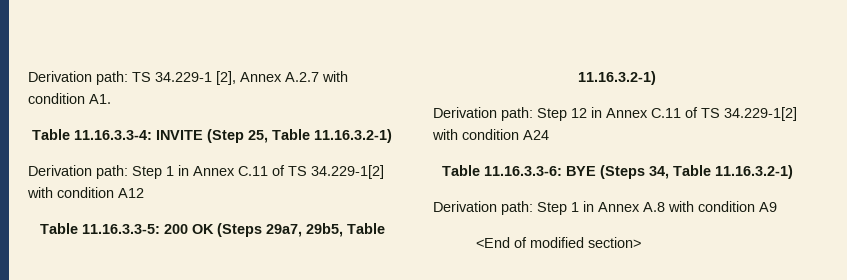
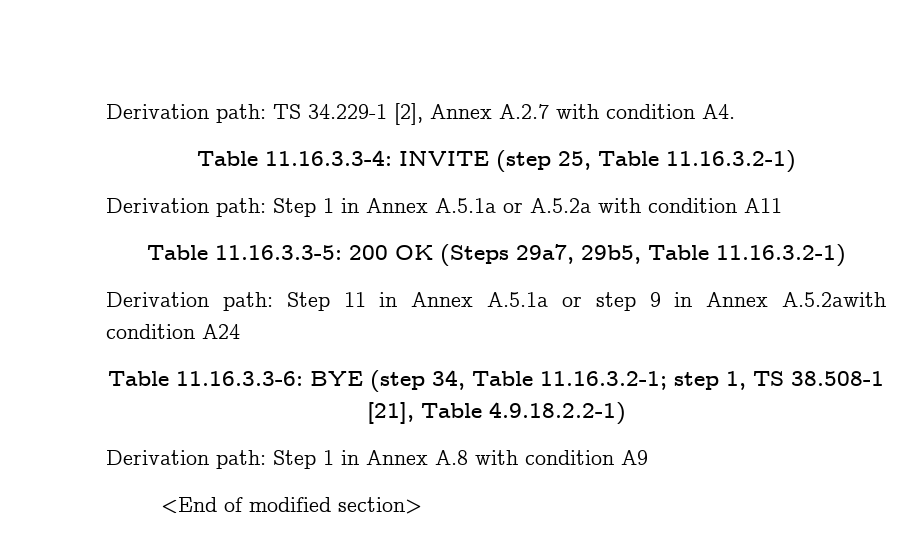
[89,94,111,104] A1. -> [702,104,735,119] A4.
[207,129,244,143] (Step -> [495,150,551,172] (step
[238,165,384,179] [27,187,144,198] C.11 of TS 34.229-1[2] with condition A12 -> [435,198,782,213] A.5.1a or A.5.2a with condition A11
[571,107,797,121] [432,129,458,140] 12 in Annex C.11 of TS 34.229-1[2] with -> [343,292,886,311] 11 in Annex A.5.1a or step 9 in Annex A.5.2awith
[599,165,645,179] (Steps -> [370,370,425,392] (step
[714,165,793,179] 11.16.3.2-1) -> [540,371,884,390] [366,402,626,425] 11.16.3.2-1; step 1, TS 38.508-1 [21], Table 4.9.18.2.2-1)

